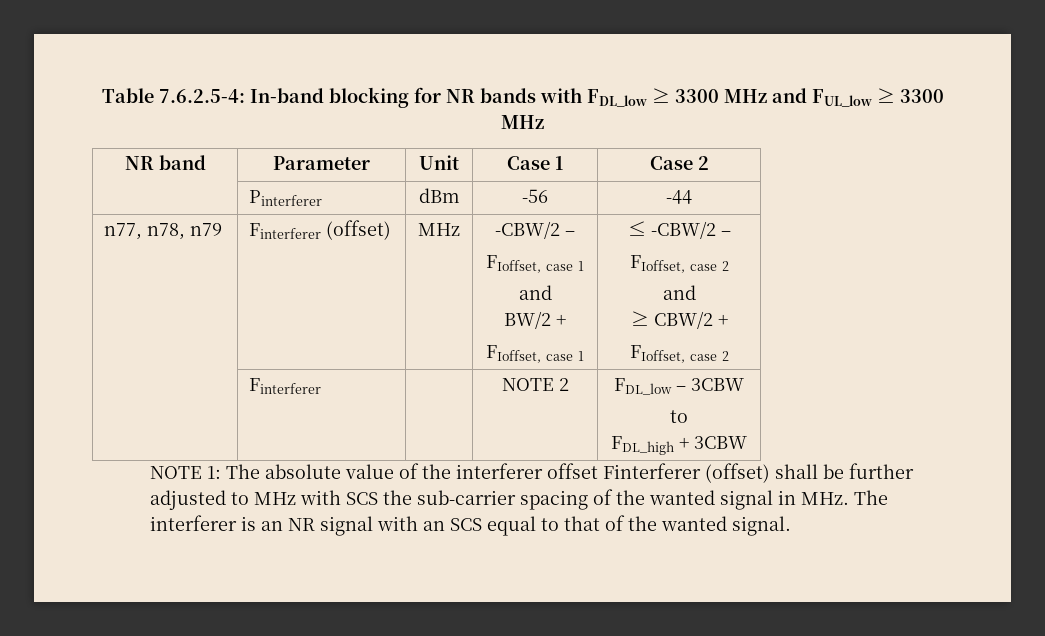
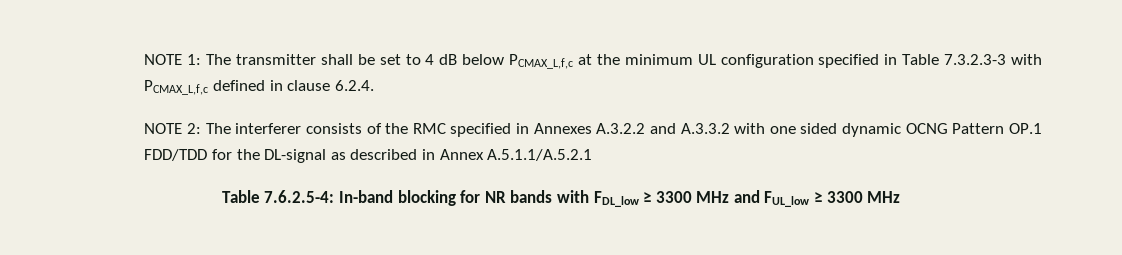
(101, 95) none -> [144,54,1042,69] [144,80,374,95] [144,123,1042,137] [144,149,593,163] NOTE 1: The transmitter shall be set to 4 dB below PCMAX_L,f,c at the minimum UL configuration specified in Table 7.3.2.3-3 with PCMAX_L,f,c defined in clause 6.2.4. // NOTE 2: The interferer consists of the RMC specified in Annexes A.3.2.2 and A.3.3.2 with one sided dynamic OCNG Pattern OP.1 FDD/TDD for the DL-signal as described in Annex A.5.1.1/A.5.2.1 //
[124,155,206,170] [273,156,370,170] [419,155,459,170] [507,156,563,170] [649,156,709,170] [248,190,322,206] [418,188,460,203] [522,189,548,203] [666,190,692,204] [103,223,222,240] [248,220,391,240] [418,223,460,236] [495,221,575,239] [486,255,584,273] [518,285,552,300] [504,311,566,329] [486,345,584,363] [627,221,731,239] [629,255,729,273] [662,285,696,300] [630,311,728,329] [629,345,729,363] [248,378,321,394] [501,378,569,391] [614,378,744,395] [670,410,688,423] [611,436,747,455] [150,463,915,483] [150,489,889,510] [150,515,792,536] // NR band | Parameter | Unit | Case 1 | Case 2 // | Pinterferer | dBm | -56 | -44 // n77, n78, n79 | Finterferer (offset) | MHz | -CBW/2 – // FIoffset, case 1 // and // BW/2 + // FIoffset, case 1 | ≤ -CBW/2 – // FIoffset, case 2 // and // ≥ CBW/2 + // FIoffset, case 2 // | Finterferer | | NOTE 2 | FDL_low – 3CBW // to // FDL_high + 3CBW // NOTE 1: The absolute value of the interferer offset Finterferer (offset) shall be further adjusted to MHz with SCS the sub-carrier spacing of the wanted signal in MHz. The interferer is an NR signal with an SCS equal to that of the wanted signal. -> (901, 197) none

